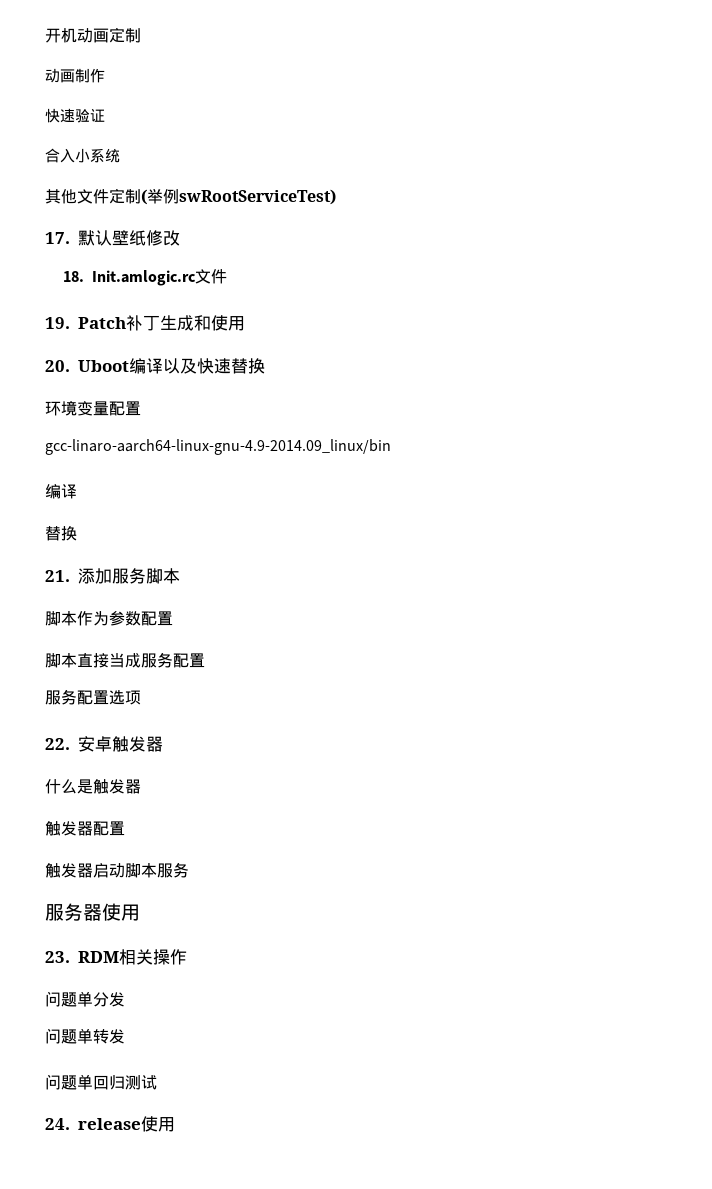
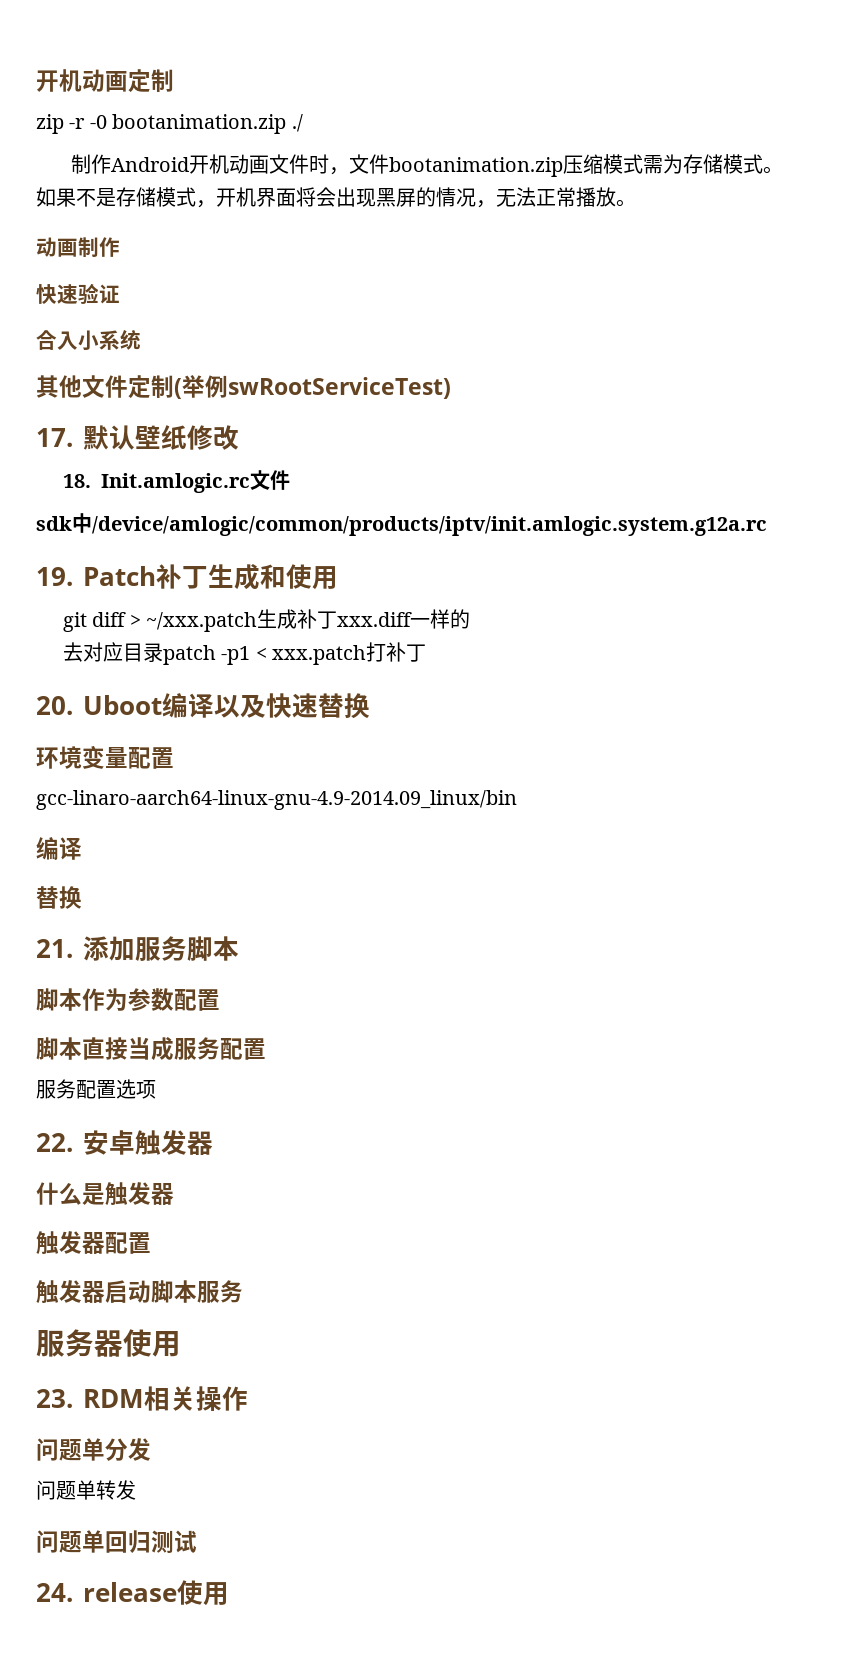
(141, 35) none -> [36,114,303,134] [70,154,783,177] [36,187,636,208] // zip -r -0 bootanimation.zip ./ // 制作Android开机动画文件时，文件bootanimation.zip压缩模式需为存储模式。如果不是存储模式，开机界面将会出现黑屏的情况，无法正常播放。
(227, 276) none -> [36,513,767,536] // sdk中/device/amlogic/common/products/iptv/init.amlogic.system.g12a.rc
(245, 323) none -> [62,609,471,632] [62,642,427,665] // git diff > ~/xxx.patch生成补丁xxx.diff一样的 // 去对应目录patch -p1 < xxx.patch打补丁

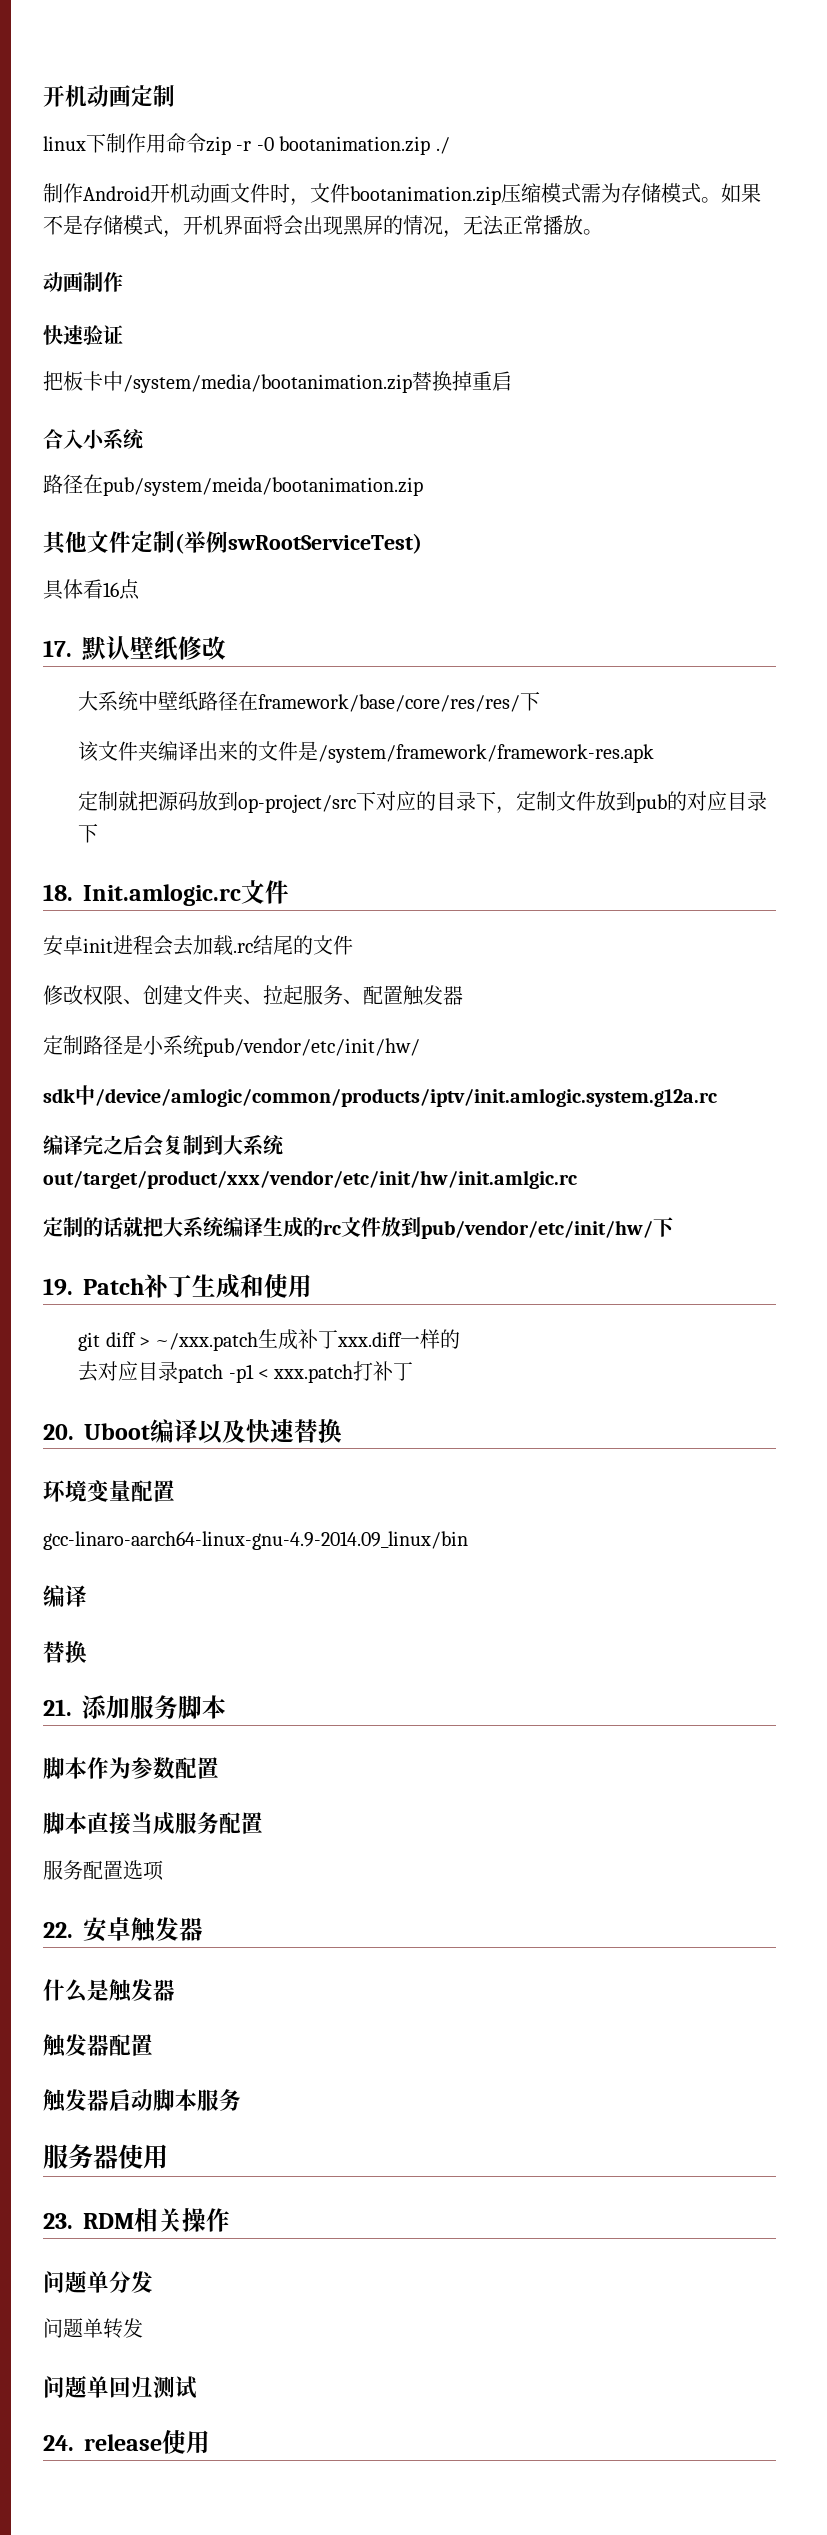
(174, 80) none -> [43,133,206,153] linux下制作用命令
(120, 294) none -> [43,371,512,393] // 把板卡中/system/media/bootanimation.zip替换掉重启
(141, 339) none -> [43,474,423,496] // 路径在pub/system/meida/bootanimation.zip
(451, 388) none -> [43,579,140,600] // 具体看16点
[62,470,290,493] [36,513,767,536] 18. Init.amlogic.rc文件 // sdk中/device/amlogic/common/products/iptv/init.amlogic.system.g12a.rc -> [78,691,541,712] [78,741,655,763] [78,791,768,814] [78,823,99,843] [43,880,289,906] [43,935,353,956] [43,985,463,1006] [43,1035,420,1057] [43,1085,717,1107] [43,1134,284,1157] [43,1170,577,1189] [43,1216,674,1239] 大系统中壁纸路径在framework/base/core/res/res/下 // 该文件夹编译出来的文件是/system/framework/framework-res.apk // 定制就把源码放到op-project/src下对应的目录下，定制文件放到pub的对应目录下 // 18. Init.amlogic.rc文件 // 安卓init进程会去加载.rc结尾的文件 // 修改权限、创建文件夹、拉起服务、配置触发器 // 定制路径是小系统pub/vendor/etc/init/hw/ // sdk中/device/amlogic/common/products/iptv/init.amlogic.system.g12a.rc // 编译完之后会复制到大系统out/target/product/xxx/vendor/etc/init/hw/init.amlgic.rc // 定制的话就把大系统编译生成的rc文件放到pub/vendor/etc/init/hw/下

